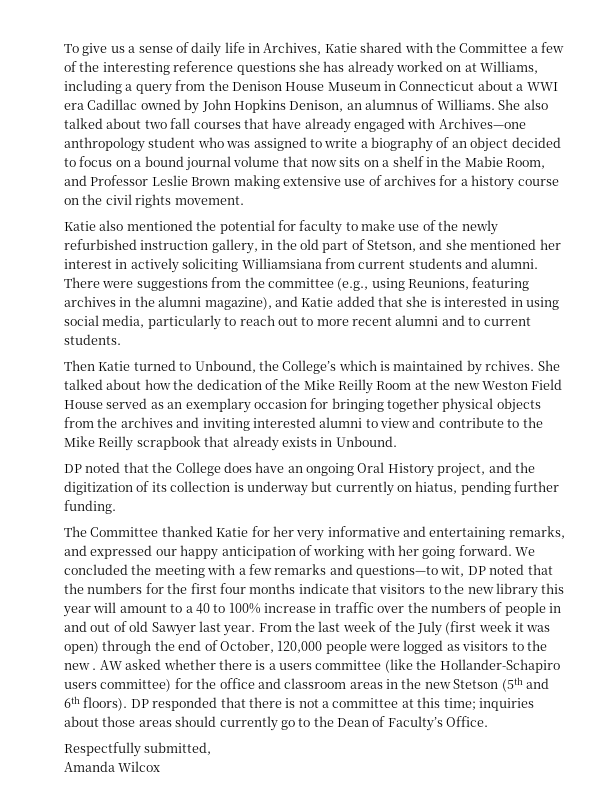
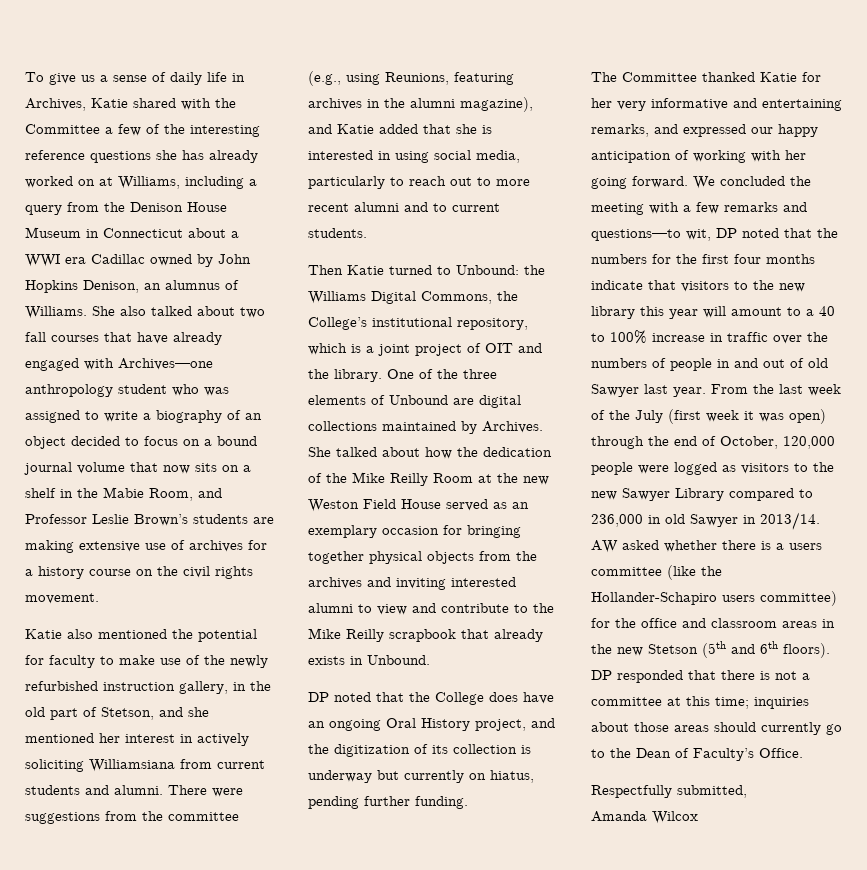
[191,177,231,186] Brown -> [134,514,274,526] Brown’s students are
[194,360,390,374] Unbound, the College’s which is -> [456,265,545,275] [308,291,518,304] [308,317,528,330] [308,343,542,356] [308,369,497,382] [308,395,521,408] [308,421,377,431] Unbound: the Williams Digital Commons, the College’s institutional repository, which is a joint project of OIT and the library. One of the three elements of Unbound are digital collections
[485,360,535,371] rchives. -> [482,421,543,433] Archives.
[92,668,97,670] . -> [622,488,813,501] [591,512,820,530] Sawyer Library compared to 236,000 in old Sawyer in 2013/14.

